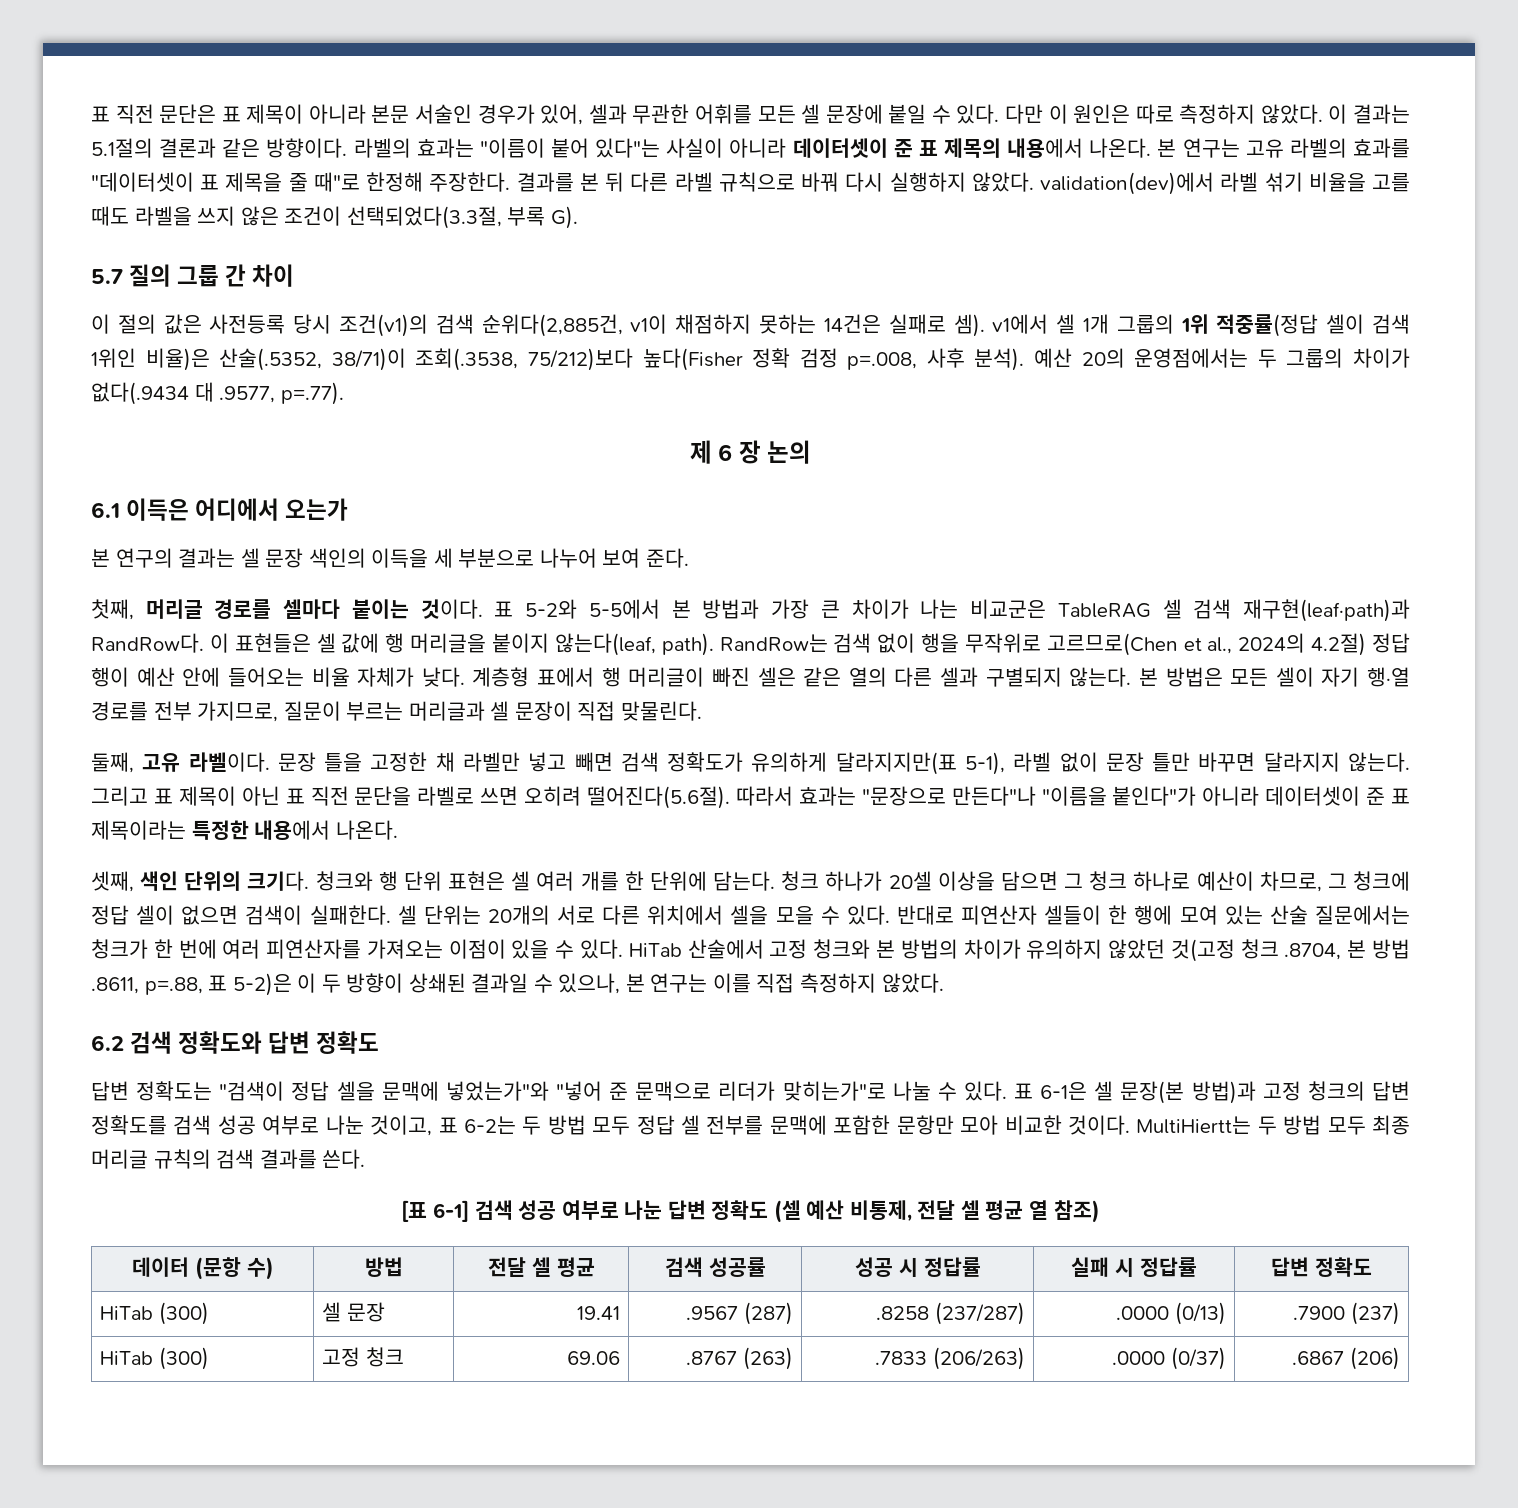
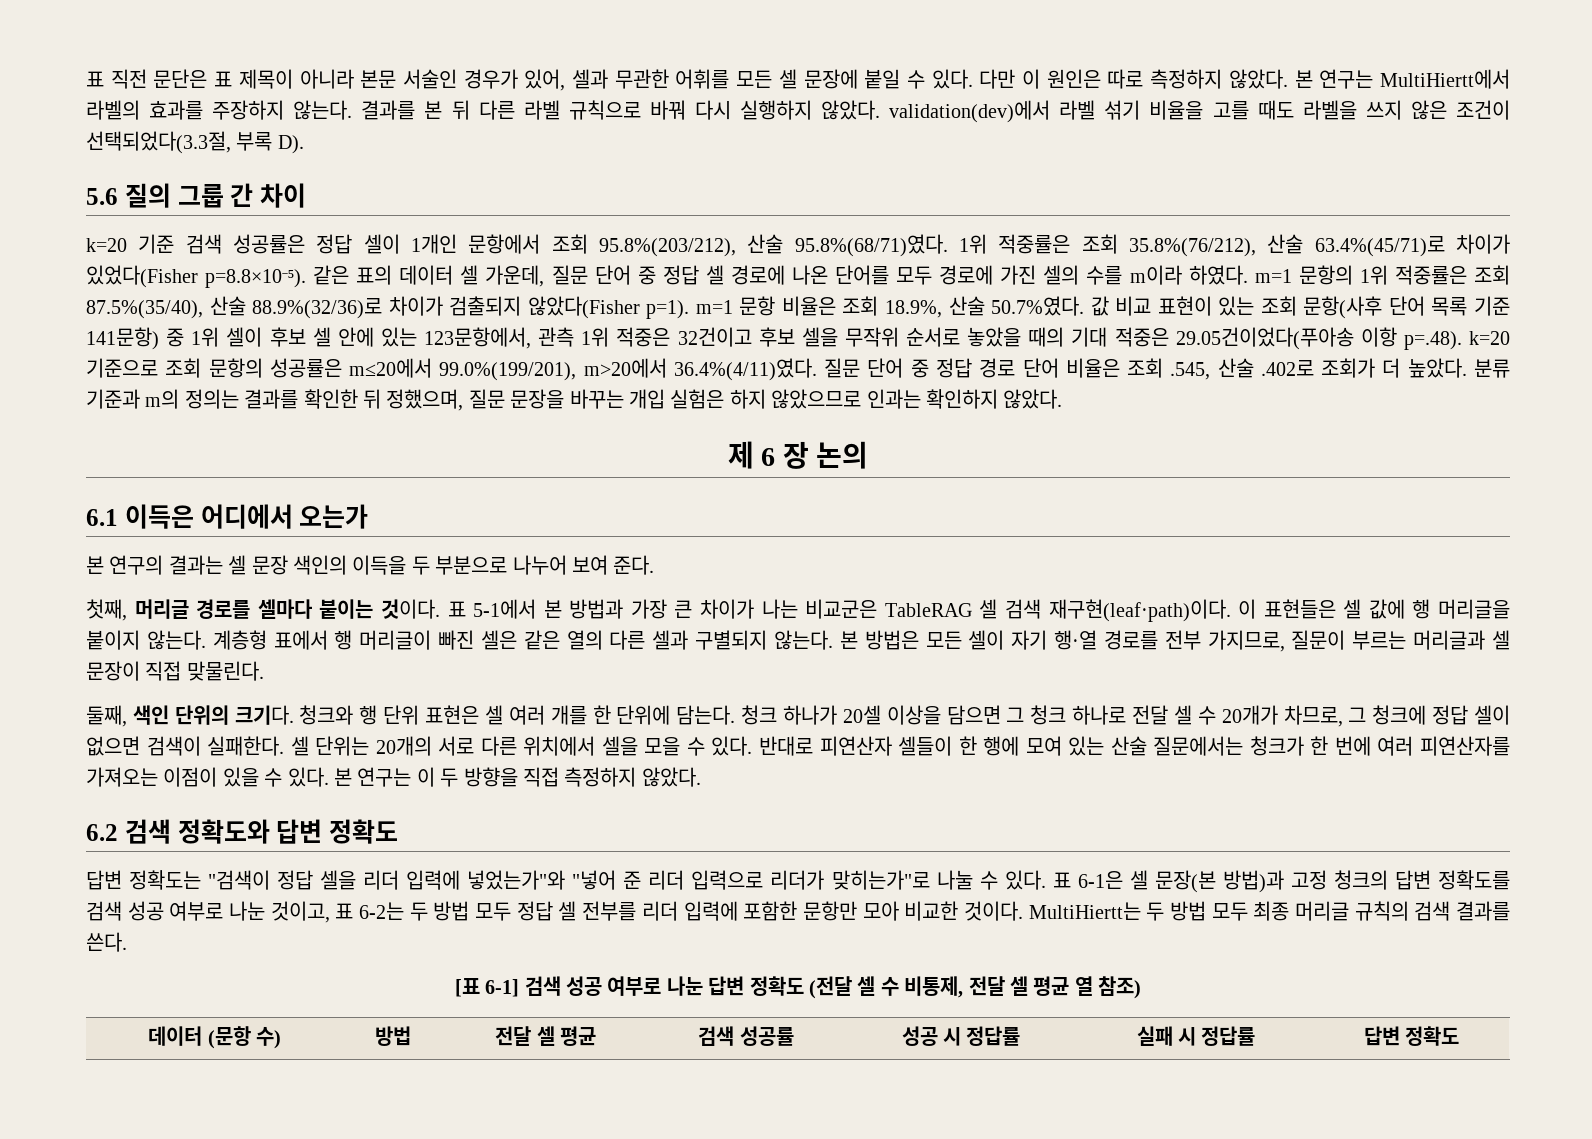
[1328,104,1411,124] [91,138,1284,158] 이 결과는 5.1절의 결론과 같은 방향이다. 라벨의 효과는 "이름이 붙어 있다"는 사실이 아니라 데이터셋이 준 표 제목의 내용에서 나온다. 본 연구는 고유 -> [1294,69,1510,89] 본 연구는 MultiHiertt에서
[91,172,511,192] "데이터셋이 표 제목을 줄 때"로 한정해 주장한다. -> [212,100,353,120] 주장하지 않는다.
[550,206,578,229] [91,269,123,284] G). // 5.7 -> [277,135,304,154] [86,188,118,205] D). // 5.6
[91,314,1411,337] [91,348,1410,371] [91,382,344,405] 이 절의 값은 사전등록 당시 조건(v1)의 검색 순위다(2,885건, v1이 채점하지 못하는 14건은 실패로 셈). v1에서 셀 1개 그룹의 1위 적중률(정답 셀이 검색 1위인 비율)은 산술(.5352, 38/71)이 조회(.3538, 75/212)보다 높다(Fisher 정확 검정 p=.008, 사후 분석). 예산 20의 운영점에서는 두 그룹의 차이가 없다(.9434 대 .9577, p=.77). -> [86,234,1510,257] [86,265,1511,288] [86,296,1510,319] [86,327,1510,350] [86,358,1510,381] [86,389,1063,411] k=20 기준 검색 성공률은 정답 셀이 1개인 문항에서 조회 95.8%(203/212), 산술 95.8%(68/71)였다. 1위 적중률은 조회 35.8%(76/212), 산술 63.4%(45/71)로 차이가 있었다(Fisher p=8.8×10⁻⁵). 같은 표의 데이터 셀 가운데, 질문 단어 중 정답 셀 경로에 나온 단어를 모두 경로에 가진 셀의 수를 m이라 하였다. m=1 문항의 1위 적중률은 조회 87.5%(35/40), 산술 88.9%(32/36)로 차이가 검출되지 않았다(Fisher p=1). m=1 문항 비율은 조회 18.9%, 산술 50.7%였다. 값 비교 표현이 있는 조회 문항(사후 단어 목록 기준 141문항) 중 1위 셀이 후보 셀 안에 있는 123문항에서, 관측 1위 적중은 32건이고 후보 셀을 무작위 순서로 놓았을 때의 기대 적중은 29.05건이었다(푸아송 이항 p=.48). k=20 기준으로 조회 문항의 성공률은 m≤20에서 99.0%(199/201), m>20에서 36.4%(4/11)였다. 질문 단어 중 정답 경로 단어 비율은 조회 .545, 산술 .402로 조회가 더 높았다. 분류 기준과 m의 정의는 결과를 확인한 뒤 정했으며, 질문 문장을 바꾸는 개입 실험은 하지 않았으므로 인과는 확인하지 않았다.
[433,548,453,568] 세 -> [411,556,430,575] 두
[525,599,660,619] 5-2와 5-5에서 -> [473,599,537,619] 5-1에서
[1242,599,1410,622] [91,633,204,653] 재구현(leaf·path)과 RandRow다. -> [1048,599,1231,622] 재구현(leaf·path)이다.
[554,633,1410,656] [91,667,465,687] 않는다(leaf, path). RandRow는 검색 없이 행을 무작위로 고르므로(Chen et al., 2024의 4.2절) 정답 행이 예산 안에 들어오는 비율 자체가 낮다. -> [146,630,206,650] 않는다.
[142,752,1410,775] [91,786,1410,809] [91,820,398,840] [91,871,134,892] 고유 라벨이다. 문장 틀을 고정한 채 라벨만 넣고 빼면 검색 정확도가 유의하게 달라지지만(표 5-1), 라벨 없이 문장 틀만 바꾸면 달라지지 않는다. 그리고 표 제목이 아닌 표 직전 문단을 라벨로 쓰면 오히려 떨어진다(5.6절). 따라서 효과는 "문장으로 만든다"나 "이름을 붙인다"가 아니라 데이터셋이 준 표 제목이라는 특정한 내용에서 나온다. // 셋째, -> (127, 716) none
[1196,871,1254,891] 예산이 -> [1132,705,1278,725] 전달 셀 수 20개가
[628,939,1411,962] [91,973,751,996] HiTab 산술에서 고정 청크와 본 방법의 차이가 유의하지 않았던 것(고정 청크 .8704, 본 방법 .8611, p=.88, 표 5-2)은 이 두 방향이 상쇄된 결과일 수 있으나, 본 연구는 이를 -> [334,767,518,787] 본 연구는 이 두 방향을
[381,1081,439,1101] 문맥에 -> [363,870,461,890] 리더 입력에
[635,1081,712,1101] 문맥으로 -> [648,870,764,890] 리더 입력으로
[769,1115,827,1135] 문맥에 -> [641,901,738,921] 리더 입력에
[773,1200,845,1223] (셀 예산 -> [808,976,899,999] (전달 셀 수
[100,1302,209,1325] [322,1302,385,1322] [576,1306,620,1320] [686,1302,793,1325] [876,1302,1025,1325] [1116,1302,1226,1325] [1293,1302,1400,1325] [100,1347,209,1370] [322,1347,404,1367] [566,1351,620,1365] [686,1347,793,1370] [875,1347,1025,1370] [1112,1347,1226,1370] [1292,1347,1400,1370] // HiTab (300) | 셀 문장 | 19.41 | .9567 (287) | .8258 (237/287) | .0000 (0/13) | .7900 (237) // HiTab (300) | 고정 청크 | 69.06 | .8767 (263) | .7833 (206/263) | .0000 (0/37) | .6867 (206) -> (1460, 1036) none

